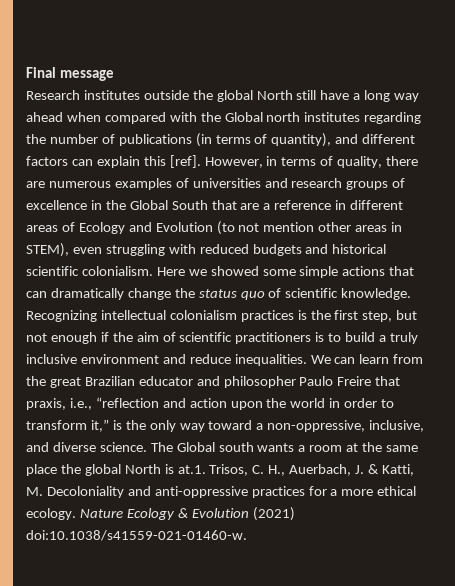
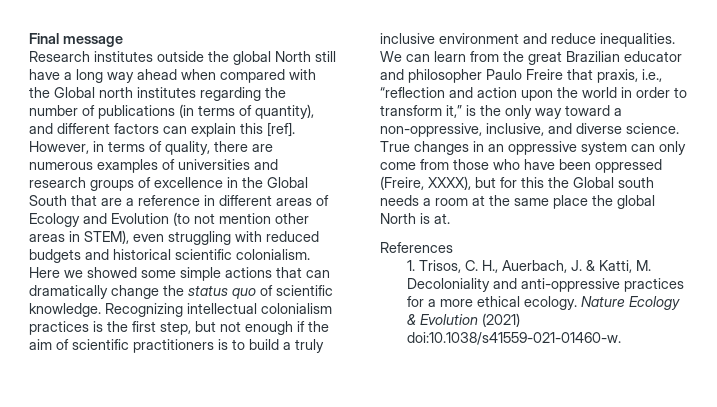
[150,442,173,452] The -> [380,141,686,155] [380,159,662,173] [380,176,569,190] True changes in an oppressive system can only come from those who have been oppressed (Freire, XXXX), but for this the
[257,443,295,452] wants -> [380,195,419,206] needs
[177,465,206,474] at.1. -> [434,213,450,224] [380,242,453,253] [407,260,416,271] at. // References // 1.

